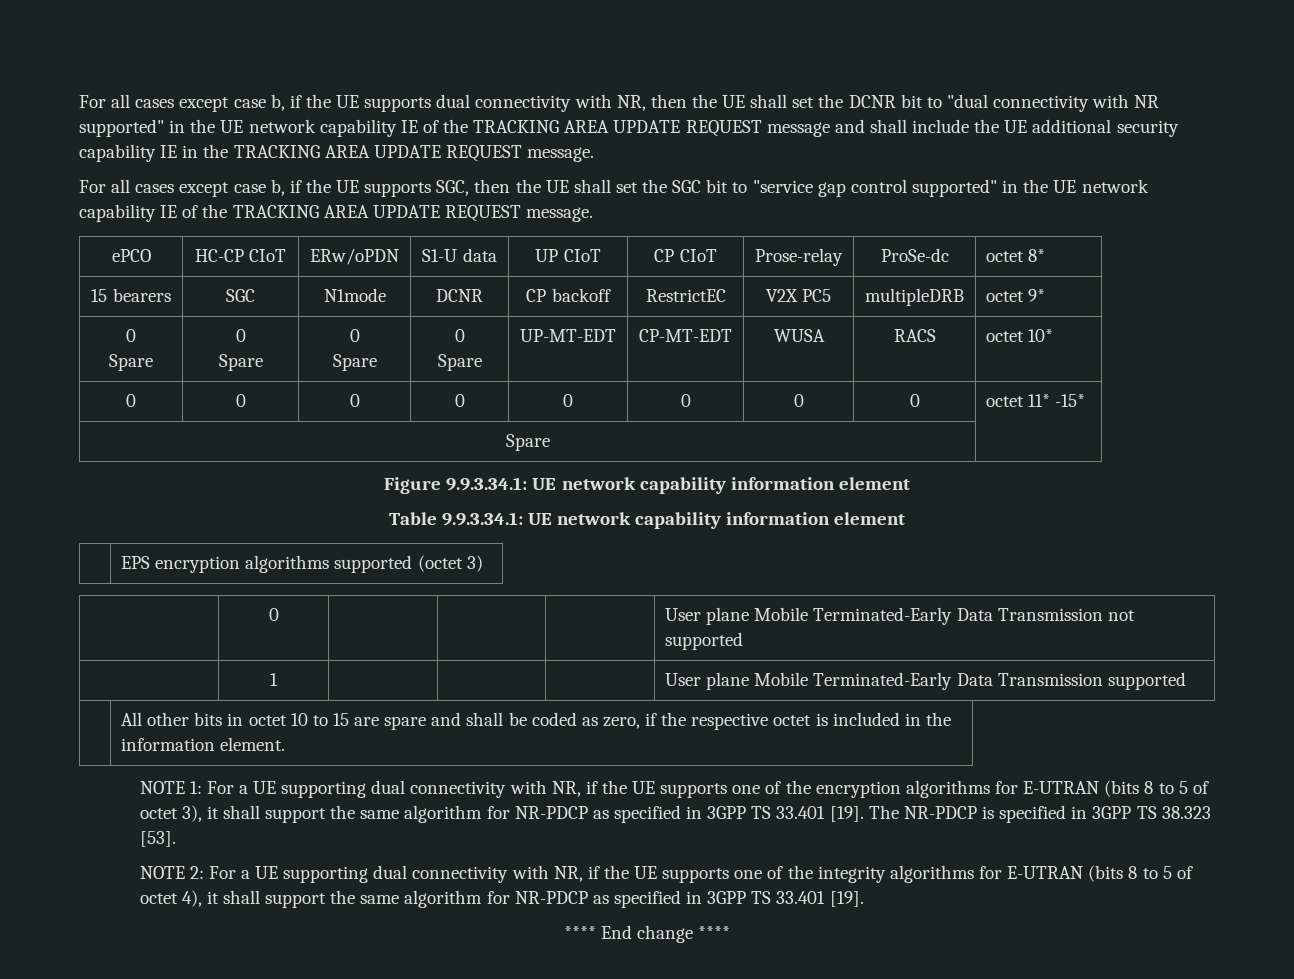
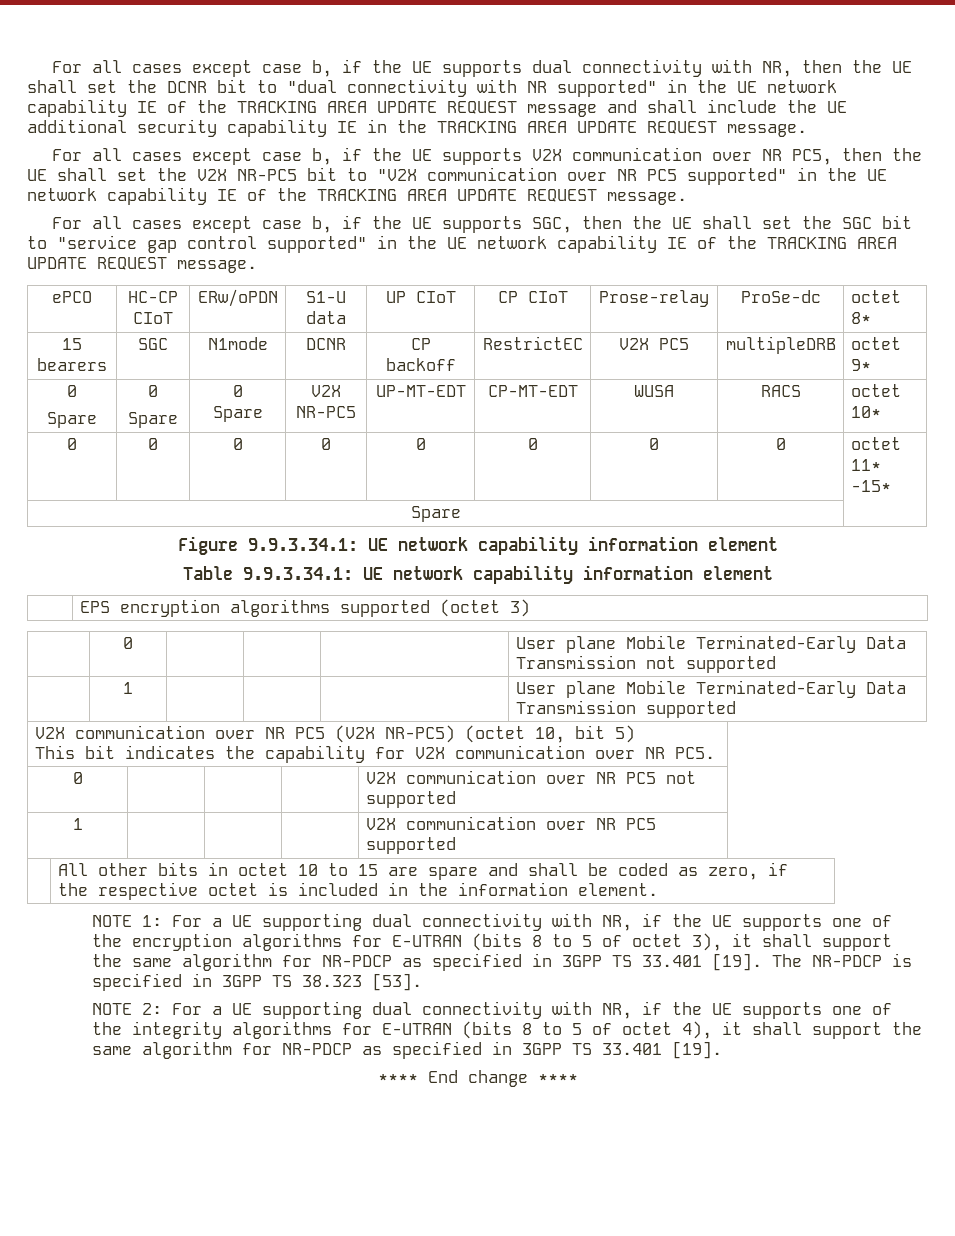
(595, 154) none -> [51,147,922,165] [27,167,887,185] [27,187,687,205] // For all cases except case b, if the UE supports V2X communication over NR PC5, then the UE shall set the V2X NR-PC5 bit to "V2X communication over NR PC5 supported" in the UE network capability IE of the TRACKING AREA UPDATE REQUEST message.
[454,329,465,342] [437,354,482,371] 0 // Spare -> [311,385,342,397] [296,406,357,418] V2X NR-PC5
(1186, 681) none -> [34,725,635,743] [34,745,715,763] [72,772,83,784] [365,770,696,784] [365,791,456,808] [72,818,83,830] [365,816,656,830] [365,837,456,854] // V2X communication over NR PC5 (V2X NR-PC5) (octet 10, bit 5) // This bit indicates the capability for V2X communication over NR PC5. // 0 | | | | V2X communication over NR PC5 not supported // 1 | | | | V2X communication over NR PC5 supported

